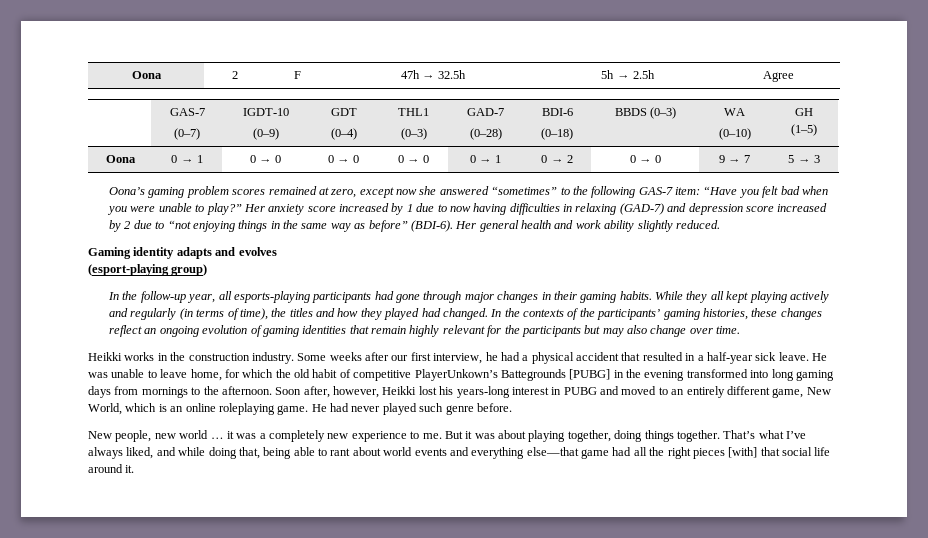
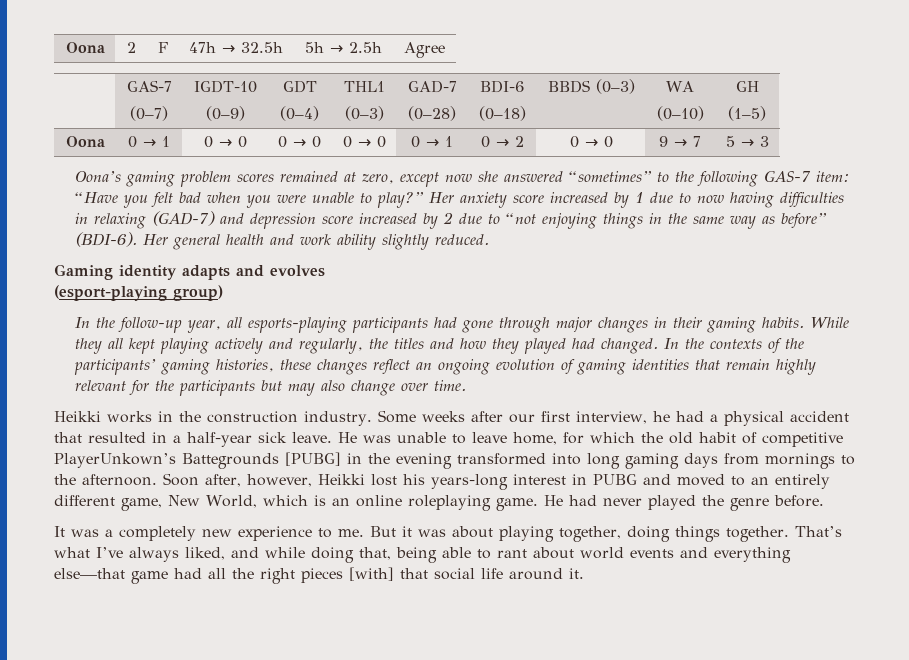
[130,308,268,320] regularly (in terms of time), -> [298,338,363,354] regularly,
[419,403,444,412] such -> [701,495,724,506] the
[88,430,234,442] New people, new world … it -> [54,526,65,537] It

